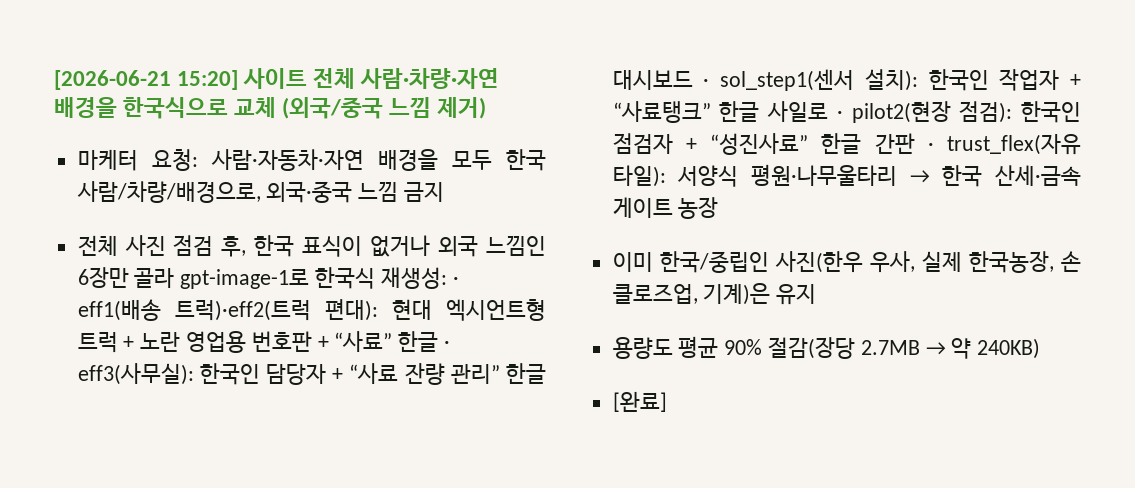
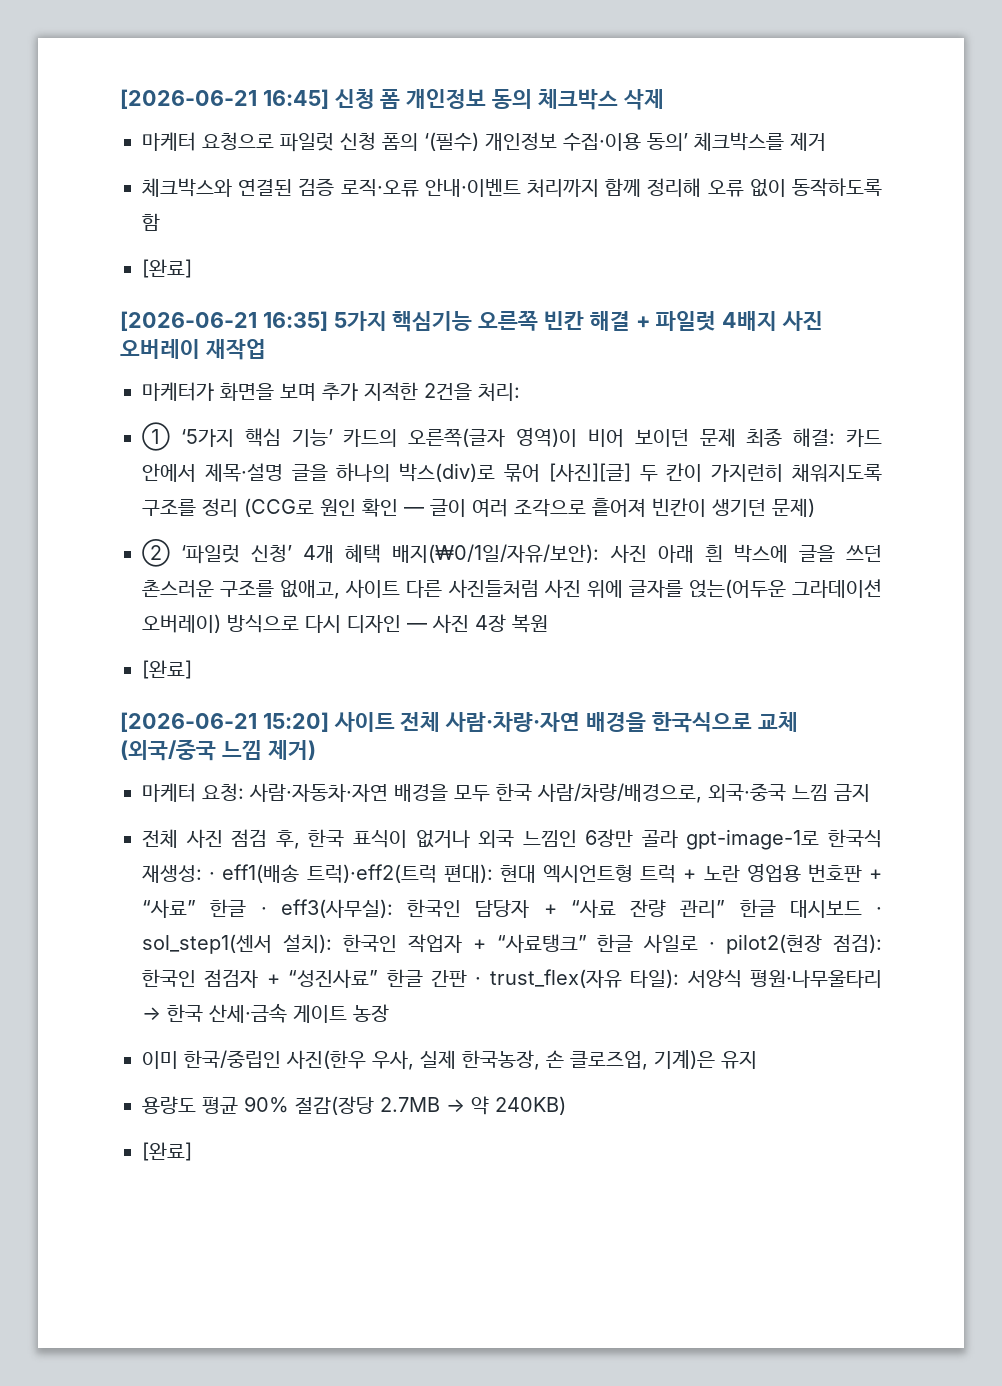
[54,70,171,90] [2026-06-21 -> [120,89,664,110] [142,132,826,152] [142,178,883,197] [142,213,160,231] [142,259,192,278] [120,310,824,332] [120,339,266,360] [142,382,520,401] [142,422,883,451] [142,463,882,482] [142,498,815,517] [142,539,883,567] [142,579,883,599] [142,614,548,633] [142,660,192,679] [120,712,257,732] [2026-06-21 16:45] 신청 폼 개인정보 동의 체크박스 삭제 // 마케터 요청으로 파일럿 신청 폼의 ‘(필수) 개인정보 수집·이용 동의’ 체크박스를 제거 // 체크박스와 연결된 검증 로직·오류 안내·이벤트 처리까지 함께 정리해 오류 없이 동작하도록 함 // [완료] // [2026-06-21 16:35] 5가지 핵심기능 오른쪽 빈칸 해결 + 파일럿 4배지 사진 오버레이 재작업 // 마케터가 화면을 보며 추가 지적한 2건을 처리: // ① ‘5가지 핵심 기능’ 카드의 오른쪽(글자 영역)이 비어 보이던 문제 최종 해결: 카드 안에서 제목·설명 글을 하나의 박스(div)로 묶어 [사진][글] 두 칸이 가지런히 채워지도록 구조를 정리 (CCG로 원인 확인 — 글이 여러 조각으로 흩어져 빈칸이 생기던 문제) // ② ‘파일럿 신청’ 4개 혜택 배지(₩0/1일/자유/보안): 사진 아래 흰 박스에 글을 쓰던 촌스러운 구조를 없애고, 사이트 다른 사진들처럼 사진 위에 글자를 얹는(어두운 그라데이션 오버레이) 방식으로 다시 디자인 — 사진 4장 복원 // [완료] // [2026-06-21

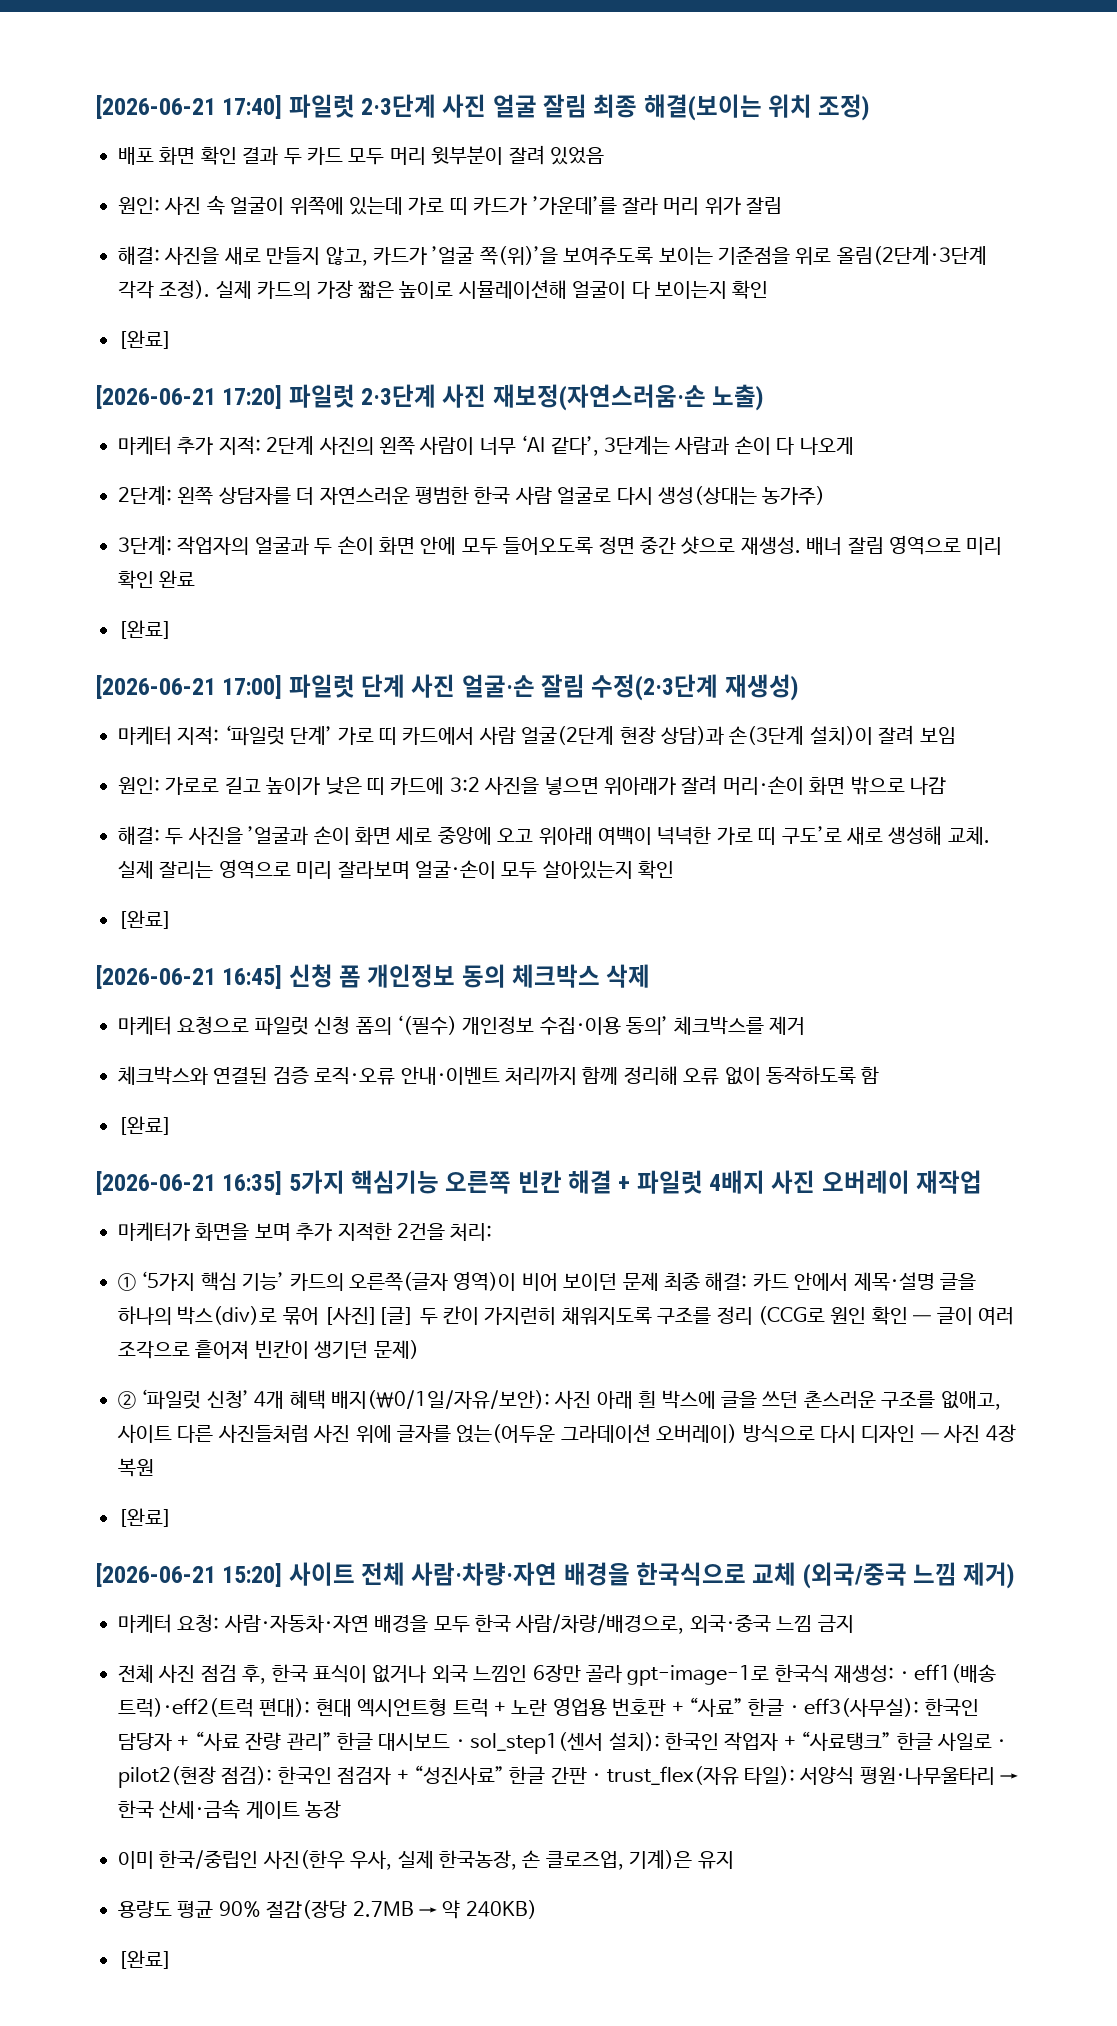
[120,89,257,109] [2026-06-21 -> [96,94,870,121] [118,145,604,165] [118,195,783,215] [118,246,987,266] [118,280,769,299] [118,330,172,349] [96,384,764,411] [118,435,854,456] [118,486,826,505] [118,535,1003,555] [118,570,196,589] [118,620,172,639] [96,674,798,701] [118,725,956,746] [118,775,946,795] [118,826,990,845] [118,859,675,879] [118,910,172,929] [96,965,216,989] [2026-06-21 17:40] 파일럿 2·3단계 사진 얼굴 잘림 최종 해결(보이는 위치 조정) // 배포 화면 확인 결과 두 카드 모두 머리 윗부분이 잘려 있었음 // 원인: 사진 속 얼굴이 위쪽에 있는데 가로 띠 카드가 ’가운데’를 잘라 머리 위가 잘림 // 해결: 사진을 새로 만들지 않고, 카드가 ’얼굴 쪽(위)’을 보여주도록 보이는 기준점을 위로 올림(2단계·3단계 각각 조정). 실제 카드의 가장 짧은 높이로 시뮬레이션해 얼굴이 다 보이는지 확인 // [완료] // [2026-06-21 17:20] 파일럿 2·3단계 사진 재보정(자연스러움·손 노출) // 마케터 추가 지적: 2단계 사진의 왼쪽 사람이 너무 ‘AI 같다’, 3단계는 사람과 손이 다 나오게 // 2단계: 왼쪽 상담자를 더 자연스러운 평범한 한국 사람 얼굴로 다시 생성(상대는 농가주) // 3단계: 작업자의 얼굴과 두 손이 화면 안에 모두 들어오도록 정면 중간 샷으로 재생성. 배너 잘림 영역으로 미리 확인 완료 // [완료] // [2026-06-21 17:00] 파일럿 단계 사진 얼굴·손 잘림 수정(2·3단계 재생성) // 마케터 지적: ‘파일럿 단계’ 가로 띠 카드에서 사람 얼굴(2단계 현장 상담)과 손(3단계 설치)이 잘려 보임 // 원인: 가로로 길고 높이가 낮은 띠 카드에 3:2 사진을 넣으면 위아래가 잘려 머리·손이 화면 밖으로 나감 // 해결: 두 사진을 ’얼굴과 손이 화면 세로 중앙에 오고 위아래 여백이 넉넉한 가로 띠 구도’로 새로 생성해 교체. 실제 잘리는 영역으로 미리 잘라보며 얼굴·손이 모두 살아있는지 확인 // [완료] // [2026-06-21

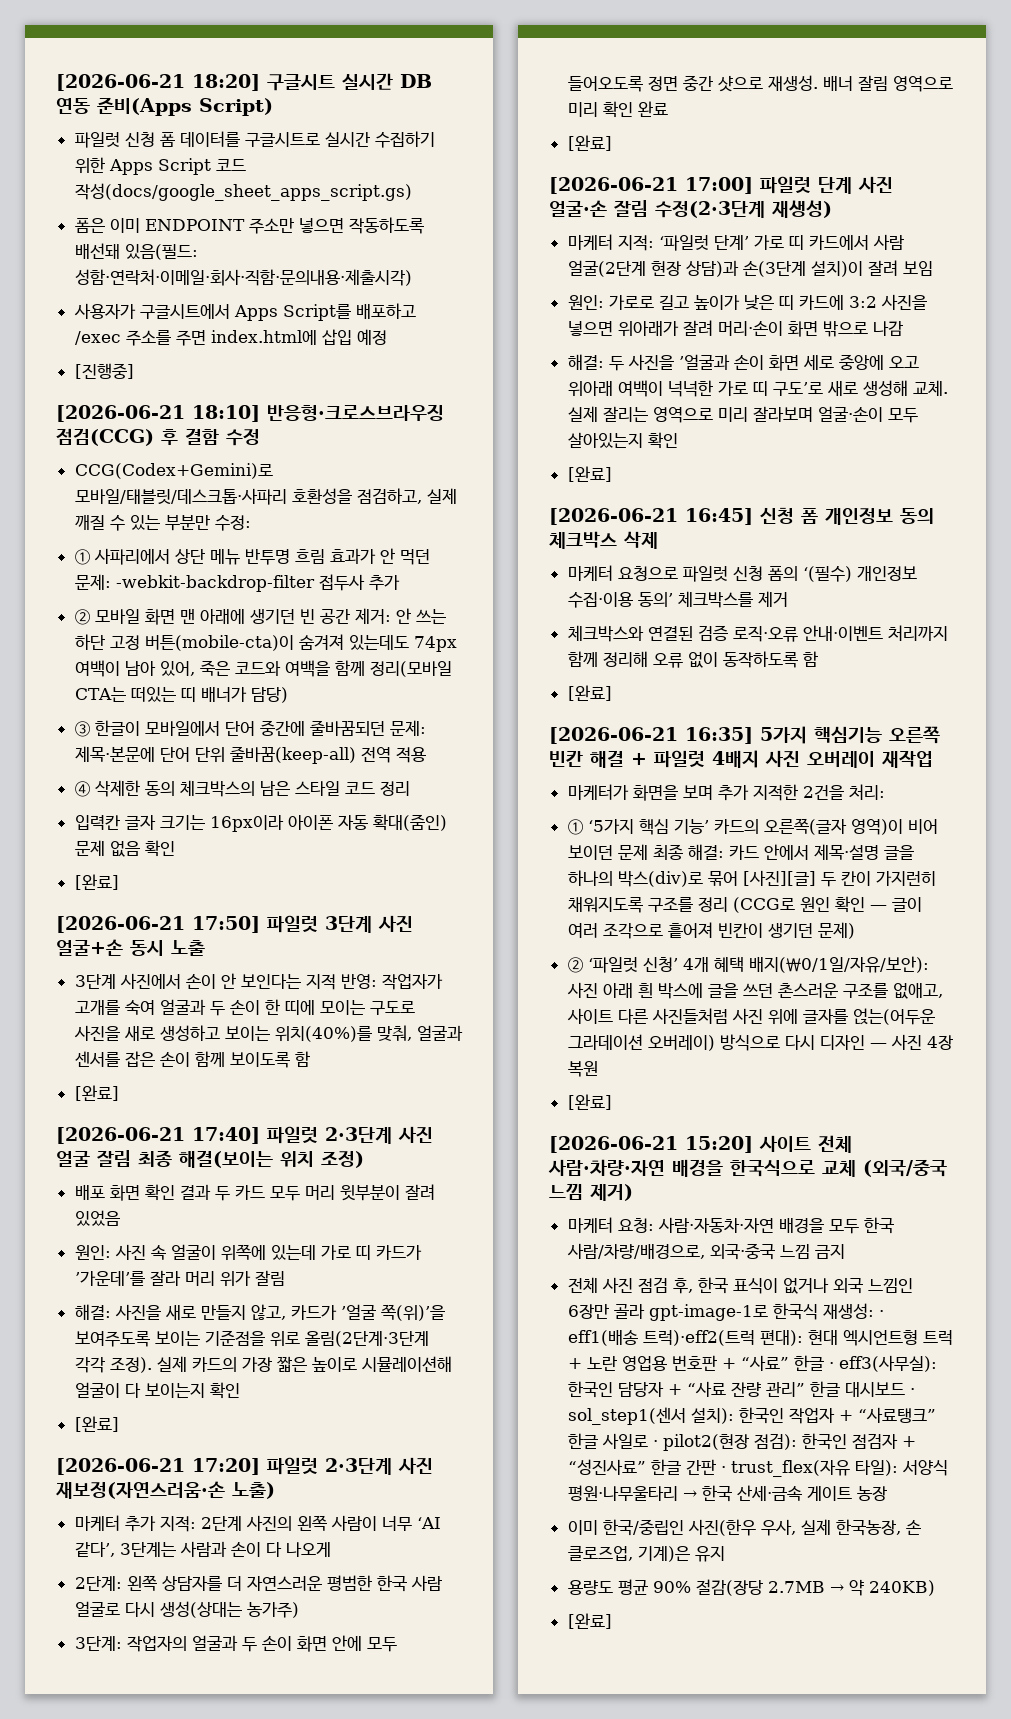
[96,95,216,119] [2026-06-21 -> [56,73,432,91] [56,97,273,116] [74,131,435,148] [74,157,246,175] [74,183,412,201] [74,217,424,234] [74,243,198,260] [74,269,412,286] [73,303,416,321] [74,329,387,346] [74,363,134,379] [56,404,444,422] [56,428,260,446] [74,463,273,479] [74,488,457,505] [74,515,251,531] [74,548,430,565] [74,574,400,592] [74,608,446,625] [74,634,457,652] [74,660,452,677] [74,687,288,703] [74,720,426,737] [74,746,426,764] [74,780,410,797] [74,814,447,832] [74,840,175,857] [74,874,119,890] [56,915,413,933] [56,939,205,956] [74,973,443,990] [74,999,415,1016] [73,1025,463,1042] [74,1051,310,1068] [74,1085,119,1101] [56,1127,185,1144] [2026-06-21 18:20] 구글시트 실시간 DB 연동 준비(Apps Script) // 파일럿 신청 폼 데이터를 구글시트로 실시간 수집하기 위한 Apps Script 코드 작성(docs/google_sheet_apps_script.gs) // 폼은 이미 ENDPOINT 주소만 넣으면 작동하도록 배선돼 있음(필드: 성함·연락처·이메일·회사·직함·문의내용·제출시각) // 사용자가 구글시트에서 Apps Script를 배포하고 /exec 주소를 주면 index.html에 삽입 예정 // [진행중] // [2026-06-21 18:10] 반응형·크로스브라우징 점검(CCG) 후 결함 수정 // CCG(Codex+Gemini)로 모바일/태블릿/데스크톱·사파리 호환성을 점검하고, 실제 깨질 수 있는 부분만 수정: // ① 사파리에서 상단 메뉴 반투명 흐림 효과가 안 먹던 문제: -webkit-backdrop-filter 접두사 추가 // ② 모바일 화면 맨 아래에 생기던 빈 공간 제거: 안 쓰는 하단 고정 버튼(mobile-cta)이 숨겨져 있는데도 74px 여백이 남아 있어, 죽은 코드와 여백을 함께 정리(모바일 CTA는 떠있는 띠 배너가 담당) // ③ 한글이 모바일에서 단어 중간에 줄바꿈되던 문제: 제목·본문에 단어 단위 줄바꿈(keep-all) 전역 적용 // ④ 삭제한 동의 체크박스의 남은 스타일 코드 정리 // 입력칸 글자 크기는 16px이라 아이폰 자동 확대(줌인) 문제 없음 확인 // [완료] // [2026-06-21 17:50] 파일럿 3단계 사진 얼굴+손 동시 노출 // 3단계 사진에서 손이 안 보인다는 지적 반영: 작업자가 고개를 숙여 얼굴과 두 손이 한 띠에 모이는 구도로 사진을 새로 생성하고 보이는 위치(40%)를 맞춰, 얼굴과 센서를 잡은 손이 함께 보이도록 함 // [완료] // [2026-06-21

